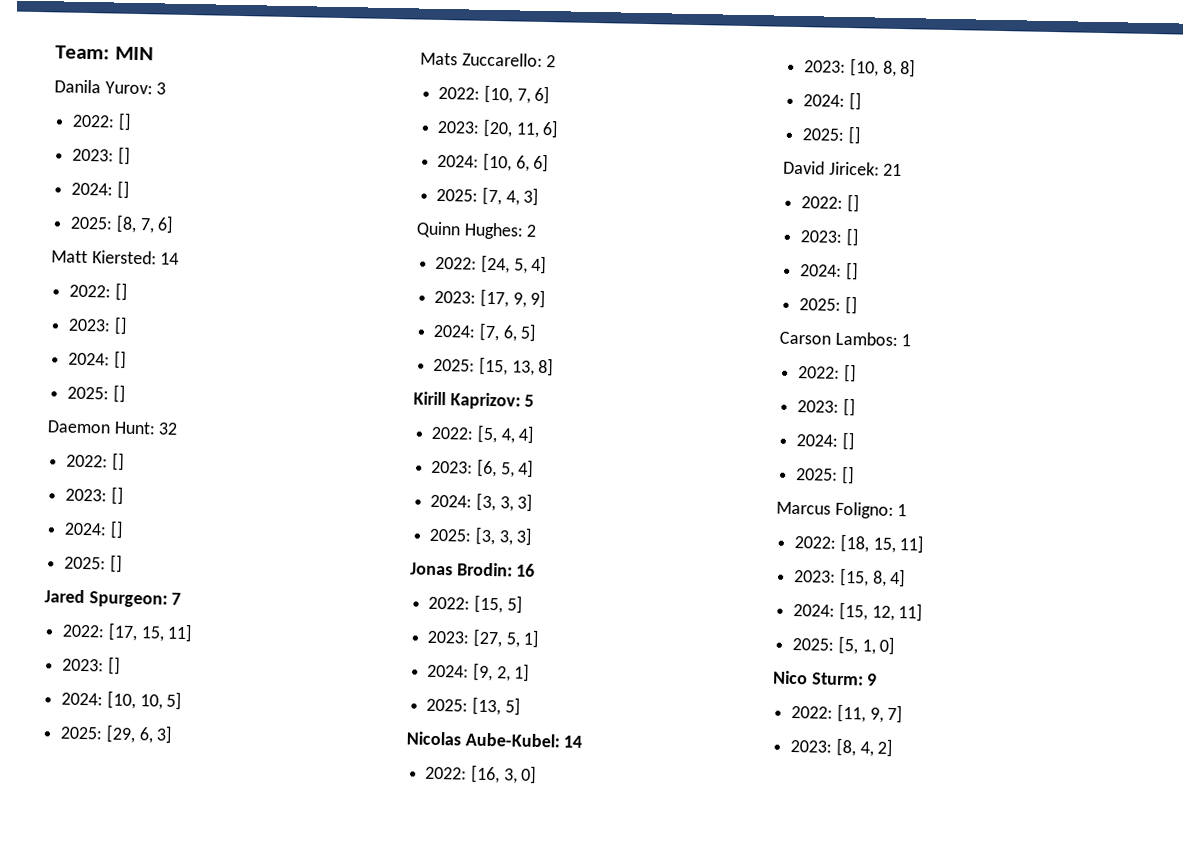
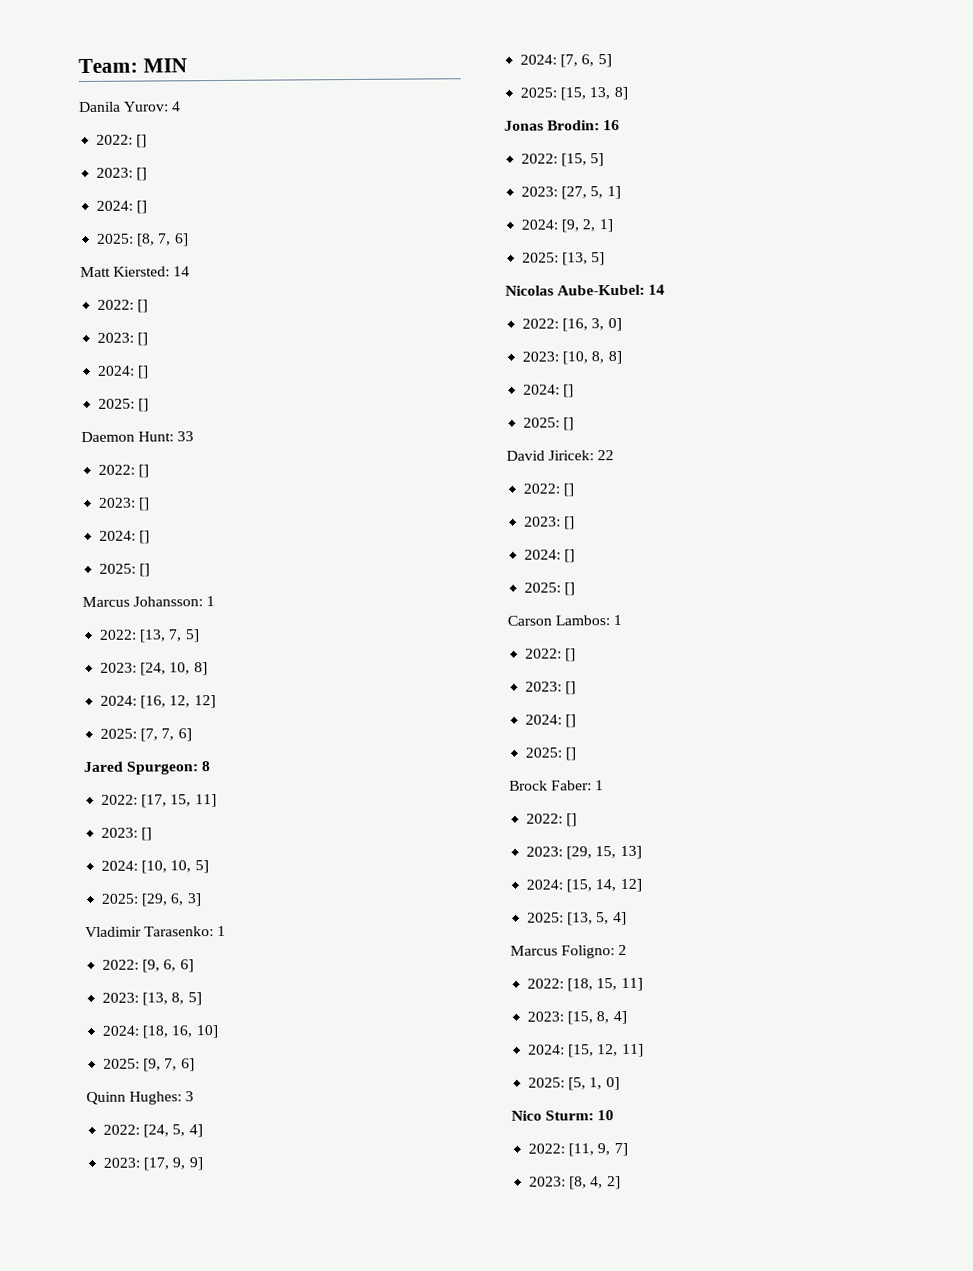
[156,82,167,95] 3 -> [171,101,182,112] 4
[158,422,179,435] [66,452,125,471] [65,486,124,505] [64,520,124,539] [64,554,123,573] 32 // 2022: [] // 2023: [] // 2024: [] // 2025: [] -> [177,431,195,442] [98,464,150,478] [98,497,151,511] [99,530,151,544] [99,563,151,577] [82,596,216,608] [99,629,200,643] [100,662,208,676] [100,695,216,709] [100,728,192,742] 33 // 2022: [] // 2023: [] // 2024: [] // 2025: [] // Marcus Johansson: 1 // 2022: [13, 7, 5] // 2023: [24, 10, 8] // 2024: [16, 12, 12] // 2025: [7, 7, 6]
[171,592,182,605] 7 -> [201,761,212,772] 8
[420,52,557,68] [438,84,551,105] [437,118,560,139] [437,152,550,173] [436,186,540,206] Mats Zuccarello: 2 // 2022: [10, 7, 6] // 2023: [20, 11, 6] // 2024: [10, 6, 6] // 2025: [7, 4, 3] -> [85,925,227,938] [102,959,194,973] [102,992,202,1006] [102,1025,219,1039] [103,1058,195,1072] Vladimir Tarasenko: 1 // 2022: [9, 6, 6] // 2023: [13, 8, 5] // 2024: [18, 16, 10] // 2025: [9, 7, 6]
[526,224,538,237] 2 -> [185,1091,195,1102] 3
[413,391,535,410] [431,424,536,444] [431,458,535,478] [430,492,534,512] [429,526,534,546] // Kirill Kaprizov: 5 // 2022: [5, 4, 4] // 2023: [6, 5, 4] // 2024: [3, 3, 3] // 2025: [3, 3, 3] -> (628, 93) none
[883,163,903,177] 21 -> [597,450,615,461] 22
(855, 475) none -> [509,780,605,791] [526,813,578,827] [526,845,642,860] [526,878,642,893] [527,911,627,926] // Brock Faber: 1 // 2022: [] // 2023: [29, 15, 13] // 2024: [15, 14, 12] // 2025: [13, 5, 4]
[897,504,908,517] 1 -> [618,944,628,956] 2
[866,673,878,686] 9 -> [597,1110,615,1121] 10

